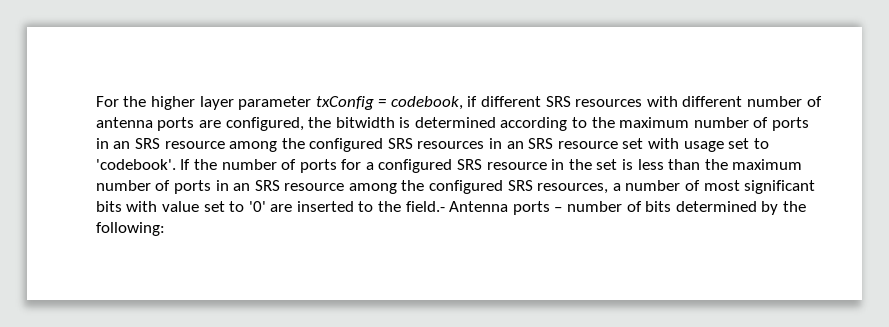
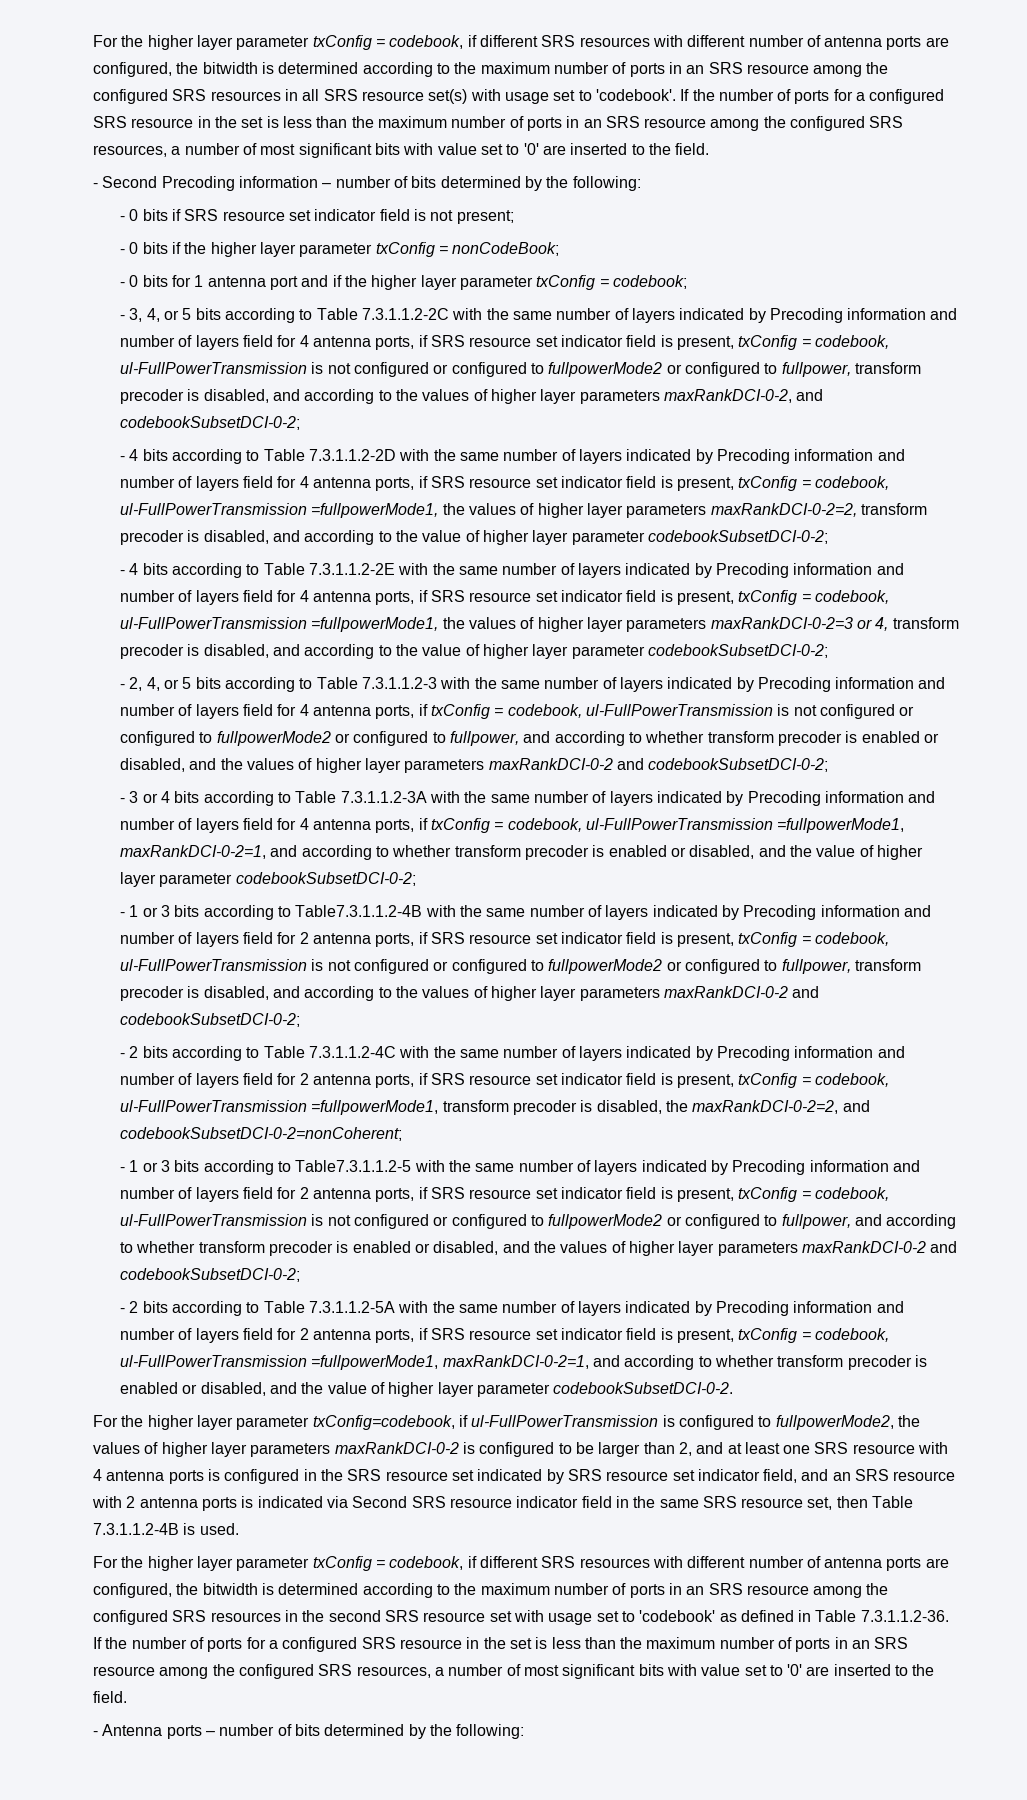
[506,138,644,149] an SRS resource set -> [302,89,468,104] all SRS resource set(s)
[405,201,445,212] field.- -> [675,143,710,155] [93,176,641,191] [120,209,514,224] [120,242,560,257] [120,275,687,290] [120,308,958,323] [120,335,889,350] [120,362,921,377] [120,389,824,404] [120,416,301,430] [120,449,905,464] [120,476,889,491] [120,503,927,518] [120,530,828,545] [120,563,904,578] [120,590,889,605] [120,617,959,632] [120,644,828,659] [120,677,946,692] [120,704,915,719] [120,731,939,746] [120,758,829,773] [120,791,936,806] [120,818,905,833] [120,845,923,860] [120,872,416,887] [120,905,931,920] [120,932,889,947] [120,959,921,974] [120,986,820,1001] [120,1013,301,1027] [120,1046,905,1061] [120,1073,889,1088] [120,1100,870,1115] [120,1127,403,1141] [120,1160,920,1175] [120,1187,889,1202] [120,1214,957,1229] [120,1241,958,1256] [120,1268,301,1282] [120,1301,904,1316] [120,1328,889,1343] [120,1355,927,1370] [120,1382,734,1397] [93,1415,920,1430] [93,1442,949,1457] [93,1469,956,1484] [92,1496,914,1511] [93,1523,239,1535] [93,1556,949,1571] [93,1583,889,1598] [93,1610,949,1625] [93,1637,909,1652] [93,1664,935,1679] [93,1691,128,1703] [93,1731,99,1736] field. // - Second Precoding information – number of bits determined by the following: // - 0 bits if SRS resource set indicator field is not present; // - 0 bits if the higher layer parameter txConfig = nonCodeBook; // - 0 bits for 1 antenna port and if the higher layer parameter txConfig = codebook; // - 3, 4, or 5 bits according to Table 7.3.1.1.2-2C with the same number of layers indicated by Precoding information and number of layers field for 4 antenna ports, if SRS resource set indicator field is present, txConfig = codebook, ul-FullPowerTransmission is not configured or configured to fullpowerMode2 or configured to fullpower, transform precoder is disabled, and according to the values of higher layer parameters maxRankDCI-0-2, and codebookSubsetDCI-0-2; // - 4 bits according to Table 7.3.1.1.2-2D with the same number of layers indicated by Precoding information and number of layers field for 4 antenna ports, if SRS resource set indicator field is present, txConfig = codebook, ul-FullPowerTransmission =fullpowerMode1, the values of higher layer parameters maxRankDCI-0-2=2, transform precoder is disabled, and according to the value of higher layer parameter codebookSubsetDCI-0-2; // - 4 bits according to Table 7.3.1.1.2-2E with the same number of layers indicated by Precoding information and number of layers field for 4 antenna ports, if SRS resource set indicator field is present, txConfig = codebook, ul-FullPowerTransmission =fullpowerMode1, the values of higher layer parameters maxRankDCI-0-2=3 or 4, transform precoder is disabled, and according to the value of higher layer parameter codebookSubsetDCI-0-2; // - 2, 4, or 5 bits according to Table 7.3.1.1.2-3 with the same number of layers indicated by Precoding information and number of layers field for 4 antenna ports, if txConfig = codebook, ul-FullPowerTransmission is not configured or configured to fullpowerMode2 or configured to fullpower, and according to whether transform precoder is enabled or disabled, and the values of higher layer parameters maxRankDCI-0-2 and codebookSubsetDCI-0-2; // - 3 or 4 bits according to Table 7.3.1.1.2-3A with the same number of layers indicated by Precoding information and number of layers field for 4 antenna ports, if txConfig = codebook, ul-FullPowerTransmission =fullpowerMode1, maxRankDCI-0-2=1, and according to whether transform precoder is enabled or disabled, and the value of higher layer parameter codebookSubsetDCI-0-2; // - 1 or 3 bits according to Table7.3.1.1.2-4B with the same number of layers indicated by Precoding information and number of layers field for 2 antenna ports, if SRS resource set indicator field is present, txConfig = codebook, ul-FullPowerTransmission is not configured or configured to fullpowerMode2 or configured to fullpower, transform precoder is disabled, and according to the values of higher layer parameters maxRankDCI-0-2 and codebookSubsetDCI-0-2; // - 2 bits according to Table 7.3.1.1.2-4C with the same number of layers indicated by Precoding information and number of layers field for 2 antenna ports, if SRS resource set indicator field is present, txConfig = codebook, ul-FullPowerTransmission =fullpowerMode1, transform precoder is disabled, the maxRankDCI-0-2=2, and codebookSubsetDCI-0-2=nonCoherent; // - 1 or 3 bits according to Table7.3.1.1.2-5 with the same number of layers indicated by Precoding information and number of layers field for 2 antenna ports, if SRS resource set indicator field is present, txConfig = codebook, ul-FullPowerTransmission is not configured or configured to fullpowerMode2 or configured to fullpower, and according to whether transform precoder is enabled or disabled, and the values of higher layer parameters maxRankDCI-0-2 and codebookSubsetDCI-0-2; // - 2 bits according to Table 7.3.1.1.2-5A with the same number of layers indicated by Precoding information and number of layers field for 2 antenna ports, if SRS resource set indicator field is present, txConfig = codebook, ul-FullPowerTransmission =fullpowerMode1, maxRankDCI-0-2=1, and according to whether transform precoder is enabled or disabled, and the value of higher layer parameter codebookSubsetDCI-0-2. // For the higher layer parameter txConfig=codebook, if ul-FullPowerTransmission is configured to fullpowerMode2, the values of higher layer parameters maxRankDCI-0-2 is configured to be larger than 2, and at least one SRS resource with 4 antenna ports is configured in the SRS resource set indicated by SRS resource set indicator field, and an SRS resource with 2 antenna ports is indicated via Second SRS resource indicator field in the same SRS resource set, then Table 7.3.1.1.2-4B is used. // For the higher layer parameter txConfig = codebook, if different SRS resources with different number of antenna ports are configured, the bitwidth is determined according to the maximum number of ports in an SRS resource among the configured SRS resources in the second SRS resource set with usage set to 'codebook' as defined in Table 7.3.1.1.2-36. If the number of ports for a configured SRS resource in the set is less than the maximum number of ports in an SRS resource among the configured SRS resources, a number of most significant bits with value set to '0' are inserted to the field. // -

